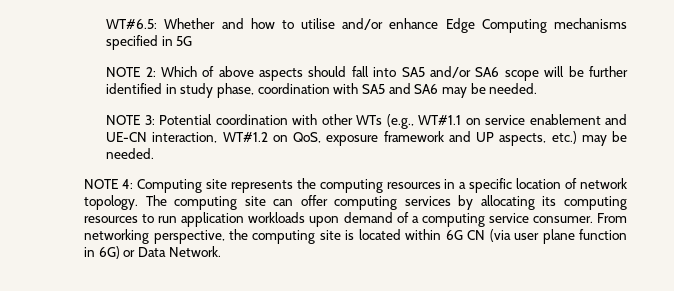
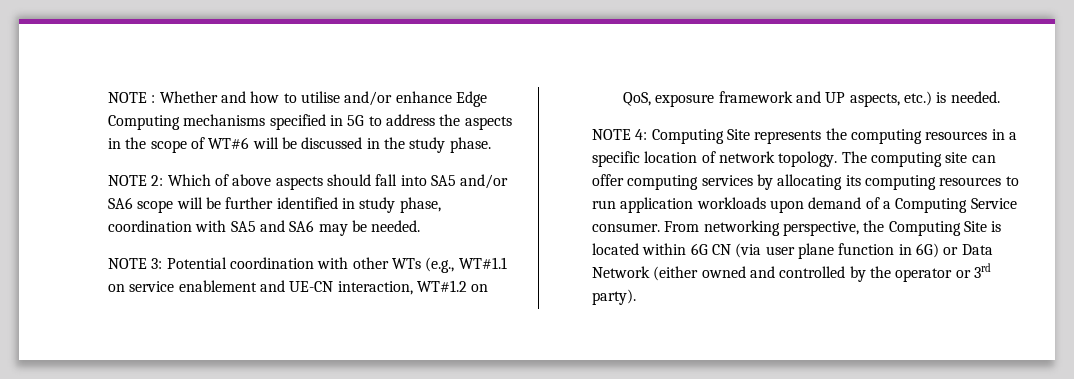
[106,19,158,29] WT#6.5: -> [108,92,156,103] NOTE :
(193, 41) none -> [368,114,512,130] [108,137,491,153] to address the aspects in the scope of WT#6 will be discussed in the study phase.
[581,131,627,146] may be -> [936,92,947,103] is
[205,179,227,189] site -> [727,129,751,140] Site
[421,213,529,227] computing service -> [895,198,1017,213] Computing Service
[252,230,341,244] computing site -> [888,221,987,236] Computing Site
[168,246,221,257] Network. -> [592,263,991,282] [592,289,637,305] Network (either owned and controlled by the operator or 3rd party).

